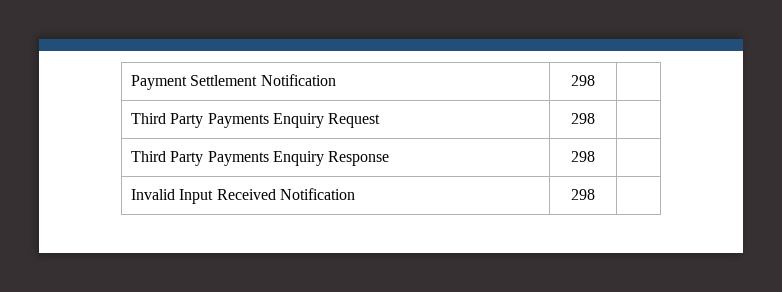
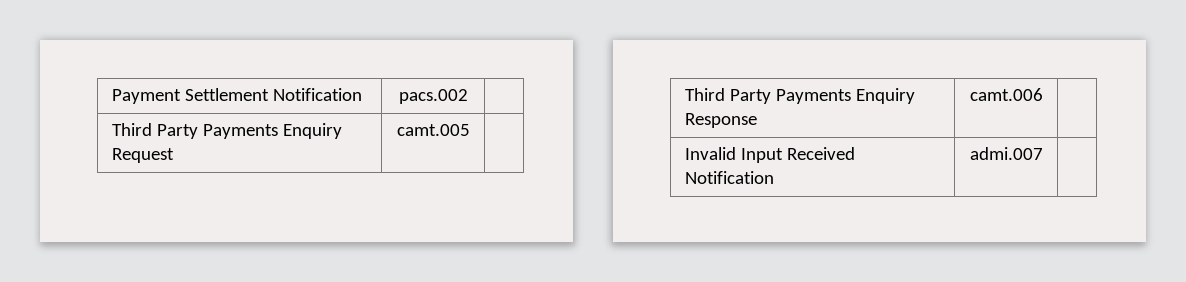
[571,75,595,86] 298 -> [398,89,468,104] pacs.002
[571,113,595,124] 298 -> [396,124,470,136] camt.005
[571,151,595,162] 298 -> [969,88,1043,101] camt.006
[571,189,595,200] 298 -> [969,147,1043,160] admi.007

